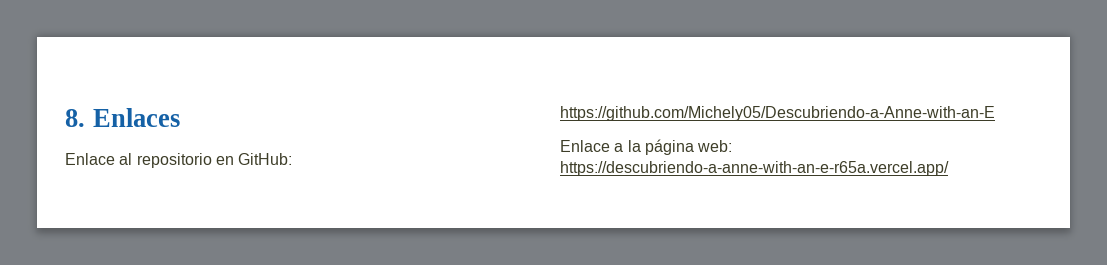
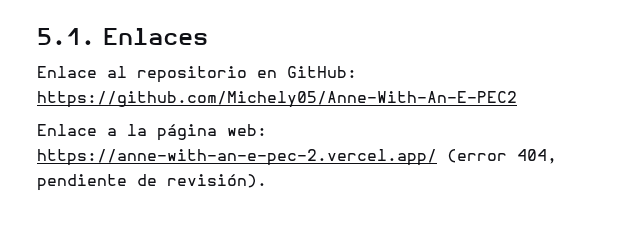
[65,109,85,127] 8. -> [37,28,95,45] 5.1.
[560,106,995,121] https://github.com/Michely05/Descubriendo-a-Anne-with-an-E -> [37,91,517,108] https://github.com/Michely05/Anne-With-An-E-PEC2
[560,161,949,176] https://descubriendo-a-anne-with-an-e-r65a.vercel.app/ -> [37,149,557,166] [37,174,267,191] https://anne-with-an-e-pec-2.vercel.app/ (error 404, pendiente de revisión).

